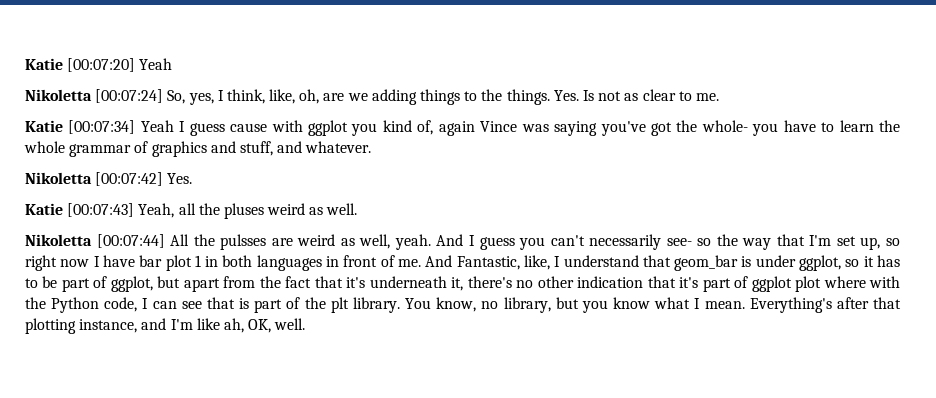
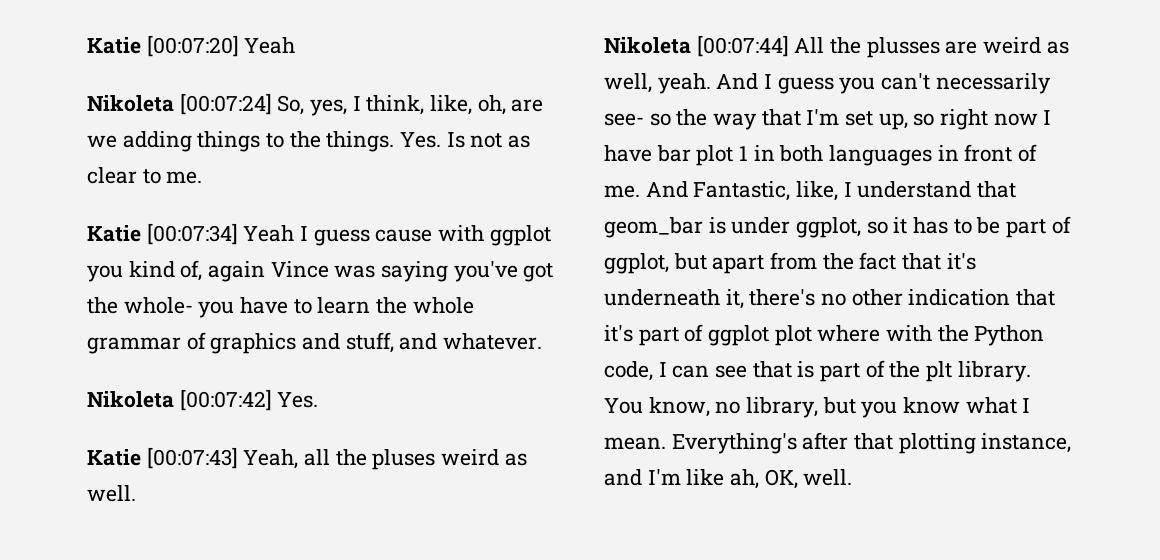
[25,89,92,101] Nikoletta -> [87,95,174,112] Nikoleta
[25,172,92,184] Nikoletta -> [87,391,174,408] Nikoleta
[25,234,92,246] Nikoletta -> [604,37,691,54] Nikoleta
[220,234,267,250] pulsses -> [866,37,940,58] plusses

